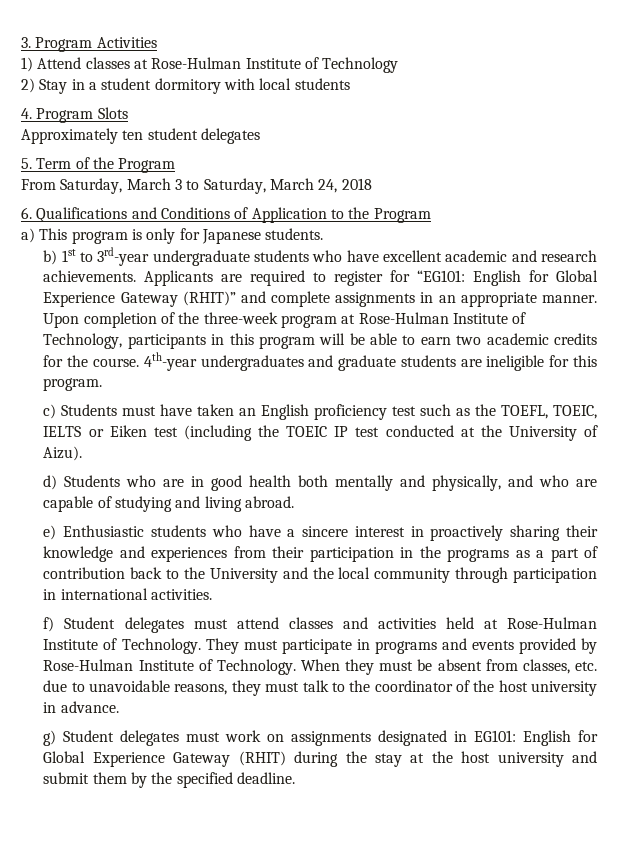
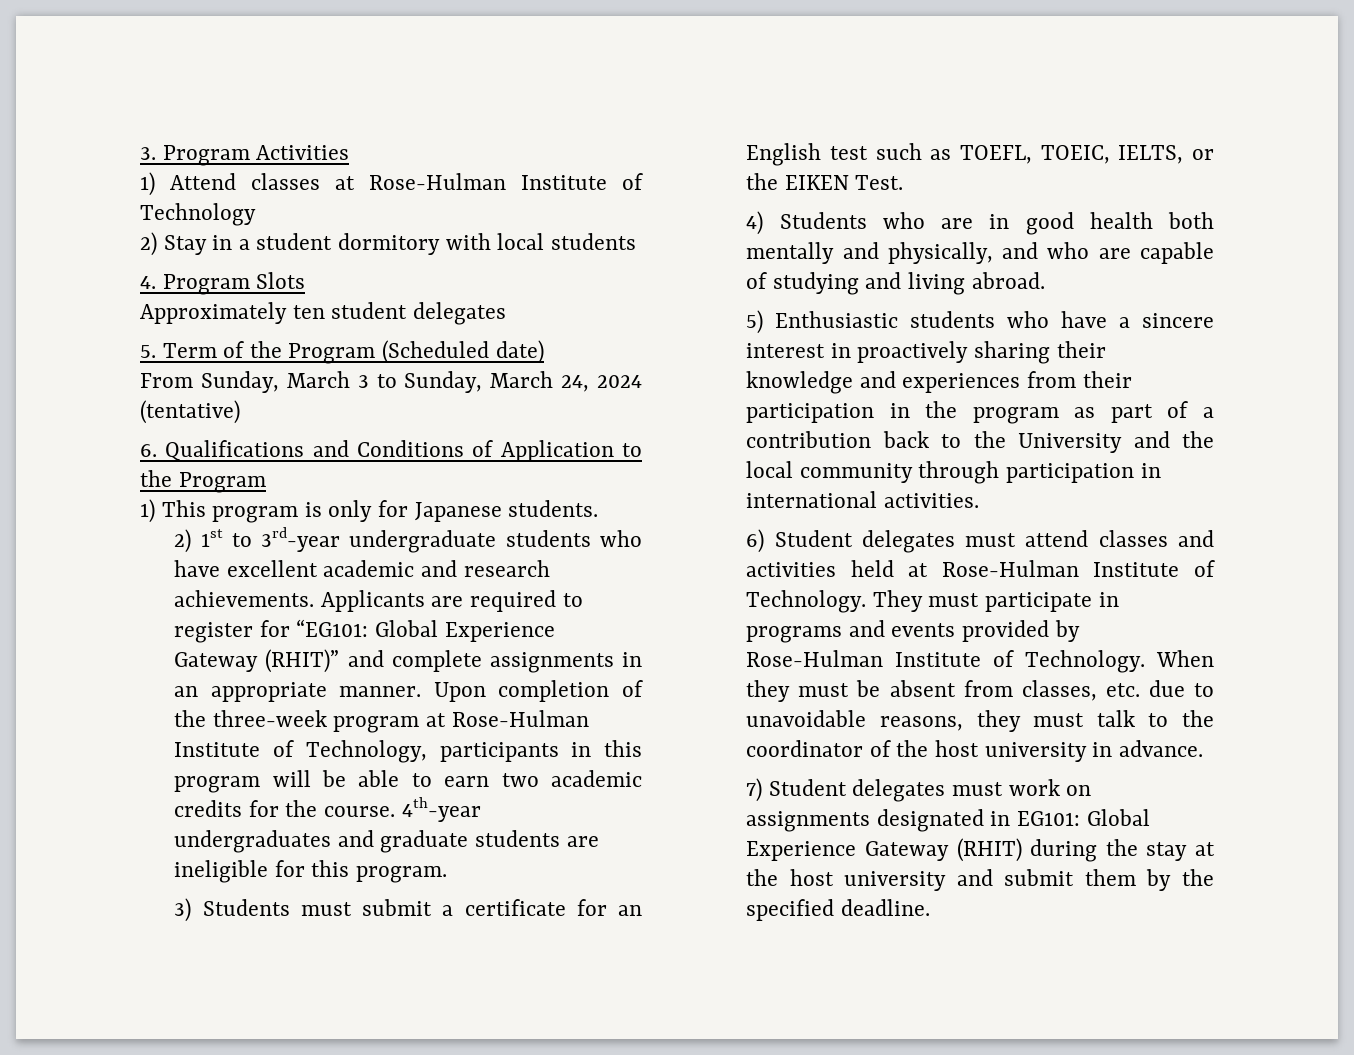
(176, 165) none -> [382,340,544,364] (Scheduled date)
[60,178,123,194] Saturday, -> [200,371,279,393] Sunday,
[203,178,266,194] Saturday, -> [404,371,483,393] Sunday,
[341,178,372,190] 2018 -> [597,375,642,388] [140,400,240,424] 2024 (tentative)
[21,228,35,243] a) -> [140,499,155,523] 1)
[43,250,58,265] b) -> [174,529,192,553] 2)
[473,270,550,286] English for -> (369, 628) none
[43,404,57,419] c) -> [174,898,192,922] 3)
[160,404,235,416] have taken -> [362,899,607,916] submit a certificate for
[314,404,388,420] proficiency -> (822, 154) none
[475,404,497,416] the -> (952, 154) none
[43,425,599,441] [43,446,83,461] [43,475,58,490] IELTS or Eiken test (including the TOEIC IP test conducted at the University of Aizu). // d) -> [1118,145,1214,164] [746,173,904,190] [746,211,764,235] IELTS, or the EIKEN Test. // 4)
[43,525,57,540] e) -> [746,310,764,334] 5)
[447,549,545,562] programs as a -> [972,407,1096,424] program as
(598, 552) none -> [1203,407,1214,418] a
[43,617,55,632] f) -> [746,529,765,553] 6)
[43,730,57,746] g) -> [746,778,763,802] 7)
[523,730,598,746] English for -> (1081, 818) none

